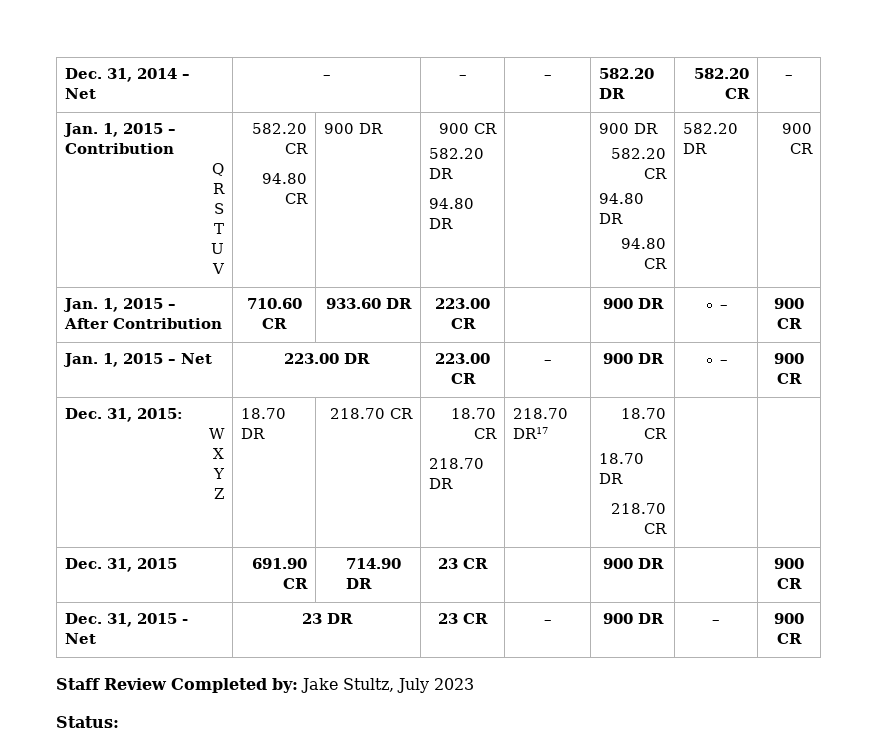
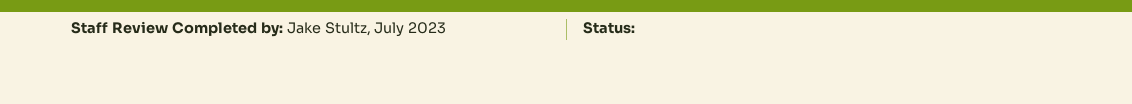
[65,68,191,82] [65,88,97,99] [322,75,331,79] [458,75,467,79] [543,75,552,79] [599,68,655,79] [599,88,626,99] [693,68,749,79] [724,88,750,99] [785,75,793,79] [63,123,177,137] [65,143,175,154] [211,163,224,176] [212,183,225,194] [213,203,224,214] [213,223,224,234] [210,243,224,254] [211,263,225,274] [251,123,307,134] [284,143,308,154] [261,173,307,184] [284,193,308,204] [324,123,384,134] [438,123,497,134] [429,148,485,159] [429,168,454,179] [429,198,475,209] [429,218,454,229] [599,123,659,134] [610,148,666,159] [643,168,667,179] [599,193,645,204] [599,213,624,224] [620,238,666,249] [643,258,667,269] [683,123,739,134] [683,143,708,154] [781,123,812,134] [789,143,813,154] [63,298,177,312] [64,318,223,329] [246,298,302,309] [262,318,287,329] [325,298,412,309] [435,298,490,309] [450,318,476,329] [602,298,664,309] [719,305,728,309] [774,298,804,309] [777,318,802,329] [63,353,213,367] [284,353,370,364] [435,353,490,364] [450,373,476,384] [543,360,552,364] [602,353,664,364] [719,360,728,364] [774,353,804,364] [777,373,802,384] [65,408,184,422] [208,428,225,439] [212,448,224,459] [212,468,225,479] [213,488,224,499] [241,408,287,419] [241,428,266,439] [329,408,413,419] [450,408,496,419] [473,428,497,439] [429,458,485,469] [429,478,454,489] [513,408,569,419] [513,427,549,439] [620,408,666,419] [643,428,667,439] [599,453,645,464] [599,473,624,484] [610,503,666,514] [643,523,667,534] [65,558,178,572] [251,558,307,569] [282,578,308,589] [345,558,401,569] [345,578,372,589] [438,558,488,569] [602,558,664,569] [774,558,804,569] [777,578,802,589] [65,613,189,627] [65,633,97,644] [301,613,353,624] [438,613,488,624] [543,620,552,624] [602,613,664,624] [712,620,720,624] [774,613,804,624] [777,633,802,644] Dec. 31, 2014 – Net | – | – | – | 582.20 DR | 582.20 CR | – // Jan. 1, 2015 – Contribution // Q // R // S // T // U // V | 582.20 CR // 94.80 CR | 900 DR | 900 CR // 582.20 DR // 94.80 DR | | 900 DR // 582.20 CR // 94.80 DR // 94.80 CR | 582.20 DR | 900 CR // Jan. 1, 2015 – After Contribution | 710.60 CR | 933.60 DR | 223.00 CR | | 900 DR | – | 900 CR // Jan. 1, 2015 – Net | 223.00 DR | 223.00 CR | – | 900 DR | – | 900 CR // Dec. 31, 2015: // W // X // Y // Z | 18.70 DR | 218.70 CR | 18.70 CR // 218.70 DR | 218.70 DR17 | 18.70 CR // 18.70 DR // 218.70 CR | | // Dec. 31, 2015 | 691.90 CR | 714.90 DR | 23 CR | | 900 DR | | 900 CR // Dec. 31, 2015 - Net | 23 DR | 23 CR | – | 900 DR | – | 900 CR // -> (71, 28) none

